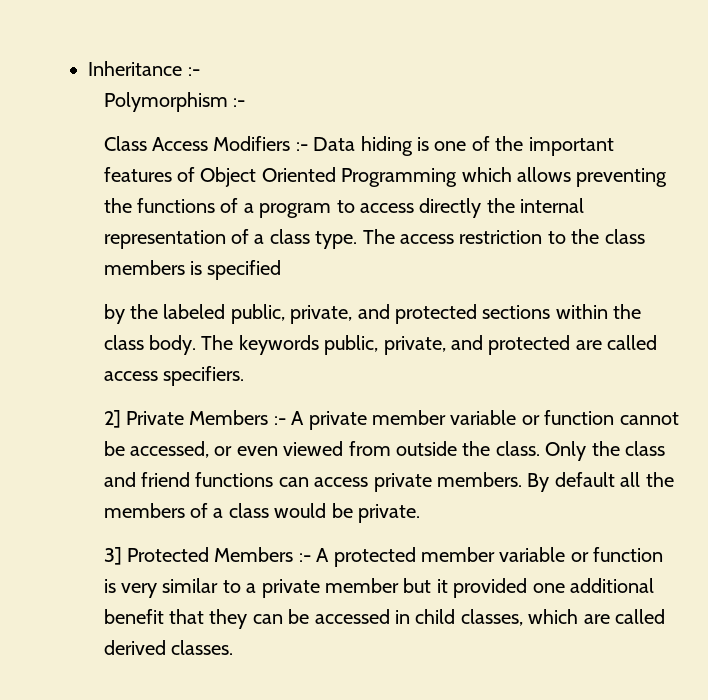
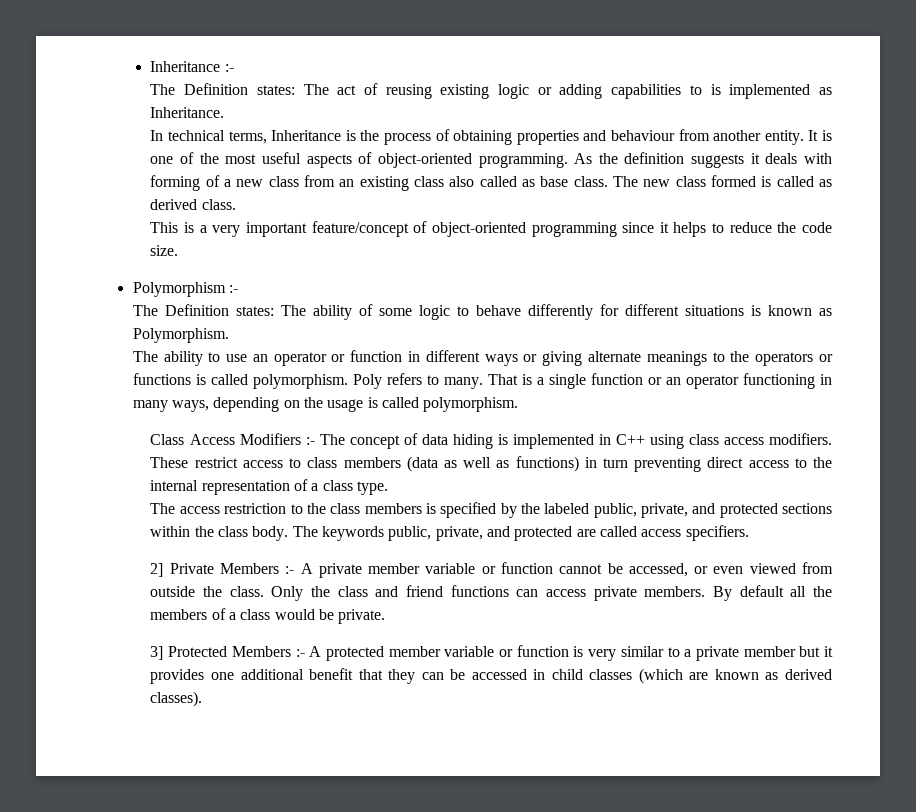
[103,92,245,112] [103,136,614,156] [103,167,668,187] [103,198,482,218] Polymorphism :- // Class Access Modifiers :- Data hiding is one of the important features of Object Oriented Programming which allows preventing the functions of a program to access directly -> [150,83,832,99] [150,107,225,118] [150,129,832,145] [150,152,833,168] [150,175,833,191] [150,199,236,210] [150,221,833,237] [150,245,179,256] [132,282,238,297] [132,304,833,320] [132,328,229,343] [132,350,833,366] [132,373,833,389] [132,397,519,412] [150,433,832,449] [150,456,807,472] The Definition states: The act of reusing existing logic or adding capabilities to is implemented as Inheritance. // In technical terms, Inheritance is the process of obtaining properties and behaviour from another entity. It is one of the most useful aspects of object-oriented programming. As the definition suggests it deals with forming of a new class from an existing class also called as base class. The new class formed is called as derived class. // This is a very important feature/concept of object-oriented programming since it helps to reduce the code size. // Polymorphism :- // The Definition states: The ability of some logic to behave differently for different situations is known as Polymorphism. // The ability to use an operator or function in different ways or giving alternate meanings to the operators or functions is called polymorphism. Poly refers to many. That is a single function or an operator functioning in many ways, depending on the usage is called polymorphism. // Class Access Modifiers :- The concept of data hiding is implemented in C++ using class access modifiers. These restrict access to class members (data as well as functions) in turn preventing direct access to
(358, 240) none -> (389, 488) //
(282, 270) // -> (497, 510) none
[453,578,528,598] provided -> [150,669,205,684] provides
[460,609,665,626] [103,640,233,655] classes, which are called derived classes. -> [589,668,832,684] [150,691,203,707] classes (which are known as derived classes).

